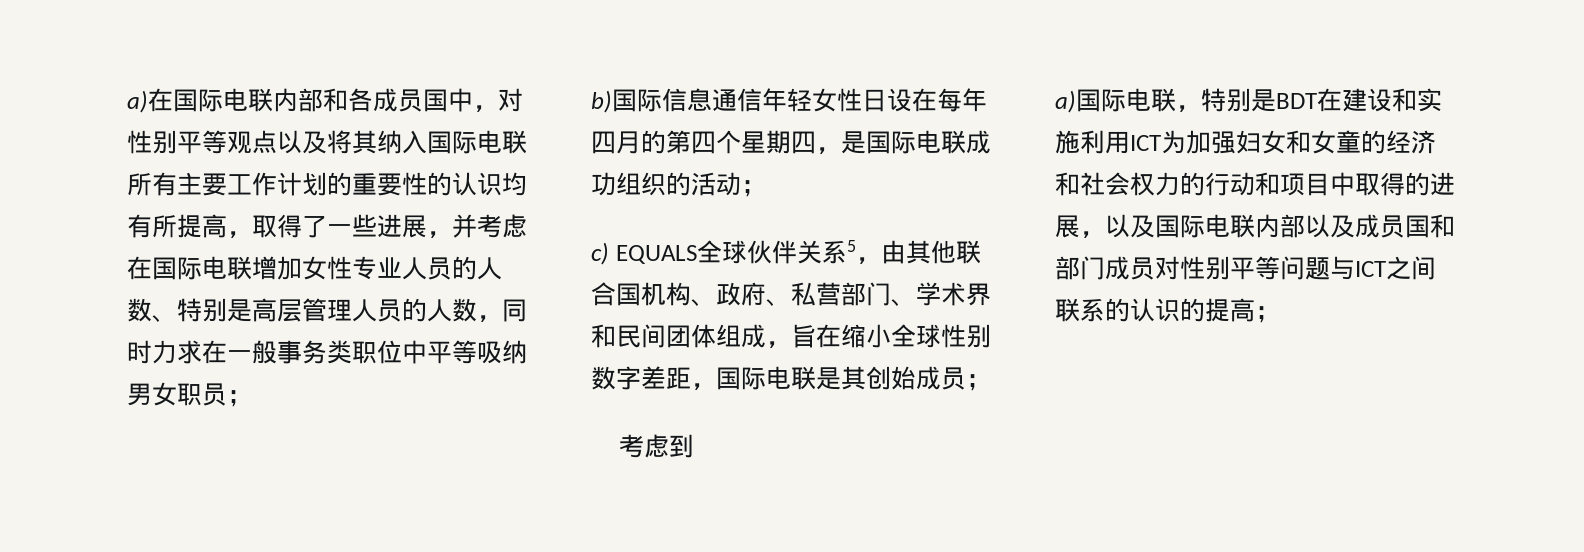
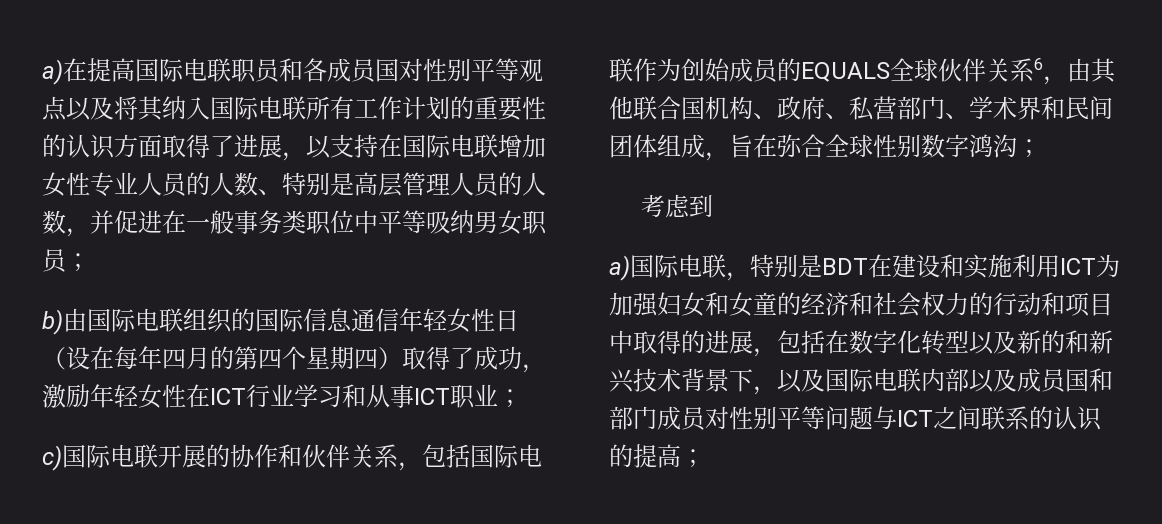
[173,88,323,112] 国际电联内部 -> [87,58,281,83] 提高国际电联职员
[448,88,498,113] 中， -> (399, 70) none
[177,172,227,196] 主要 -> (354, 107) none
[502,172,527,196] [127,214,527,239] 均有所提高，取得了一些进展，并考虑 -> [114,134,378,161] 方面取得了进展，以支持
[502,299,527,322] [127,340,202,364] 同时力求 -> [90,210,162,234] 并促进
(612, 101) none -> [63,308,255,333] 由国际电联组织的
(887, 100) none -> [42,347,66,370] （
[816,130,991,155] [591,172,766,197] [591,242,609,265] ，是国际电联成功组织的活动； // c) -> [378,346,546,373] [42,384,522,409] [42,444,542,471] [609,58,801,83] ）取得了成功，激励年轻女性在ICT行业学习和从事ICT职业； // c)国际电联开展的协作和伙伴关系，包括国际电联作为创始成员的
[846,240,856,252] 5 -> [1034,58,1043,70] 6
[841,324,891,348] 缩小 -> [777,134,825,158] 弥合
[641,366,966,391] 差距，国际电联是其创始成员 -> [969,134,1017,158] 鸿沟
(1105, 235) none -> [777,330,1113,355] [609,368,777,395] 包括在数字化转型以及新的和新兴技术背景下，

